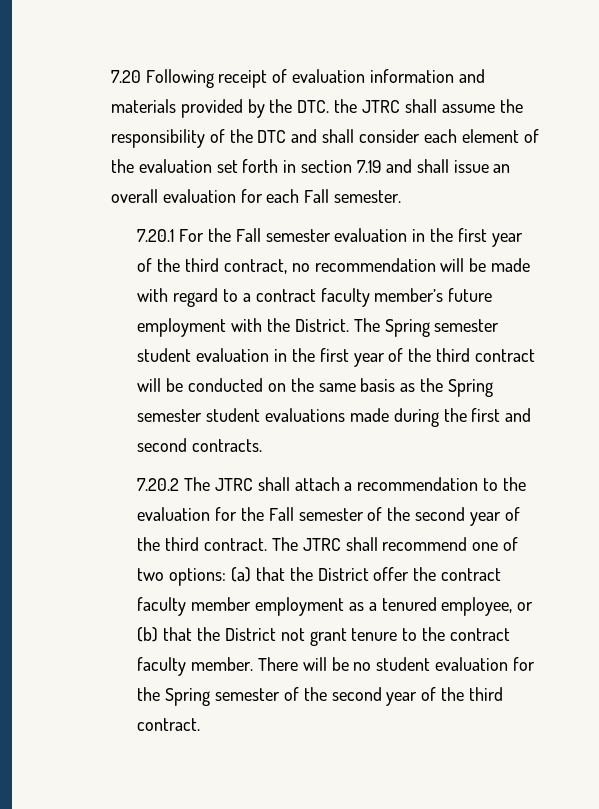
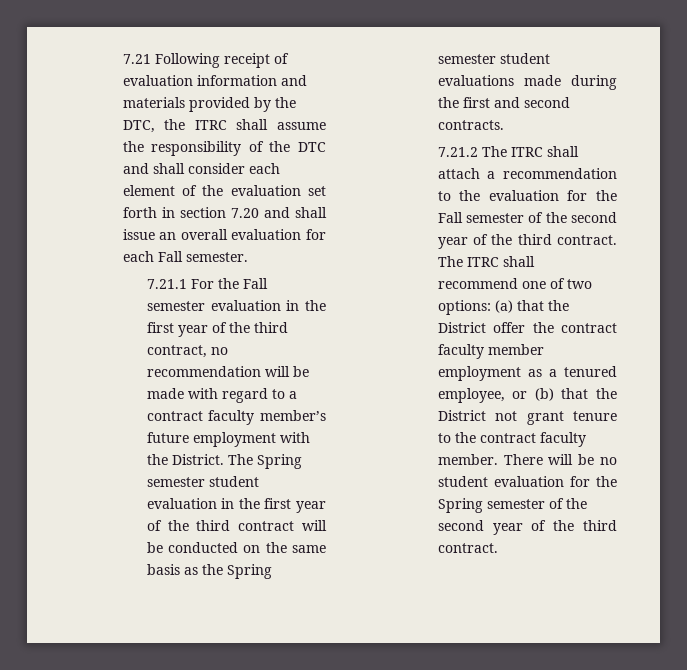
[110,70,141,83] 7.20 -> [122,54,151,64] 7.21
[297,99,400,113] DTC. the JTRC -> [122,119,227,133] DTC, the ITRC
[356,160,381,173] 7.19 -> [230,208,259,218] 7.20
[137,229,175,242] 7.20.1 -> [146,279,187,289] 7.21.1
[137,477,253,491] 7.20.2 The JTRC -> [437,146,543,157] 7.21.2 The ITRC
[302,538,341,551] JTRC -> [466,257,499,267] ITRC

